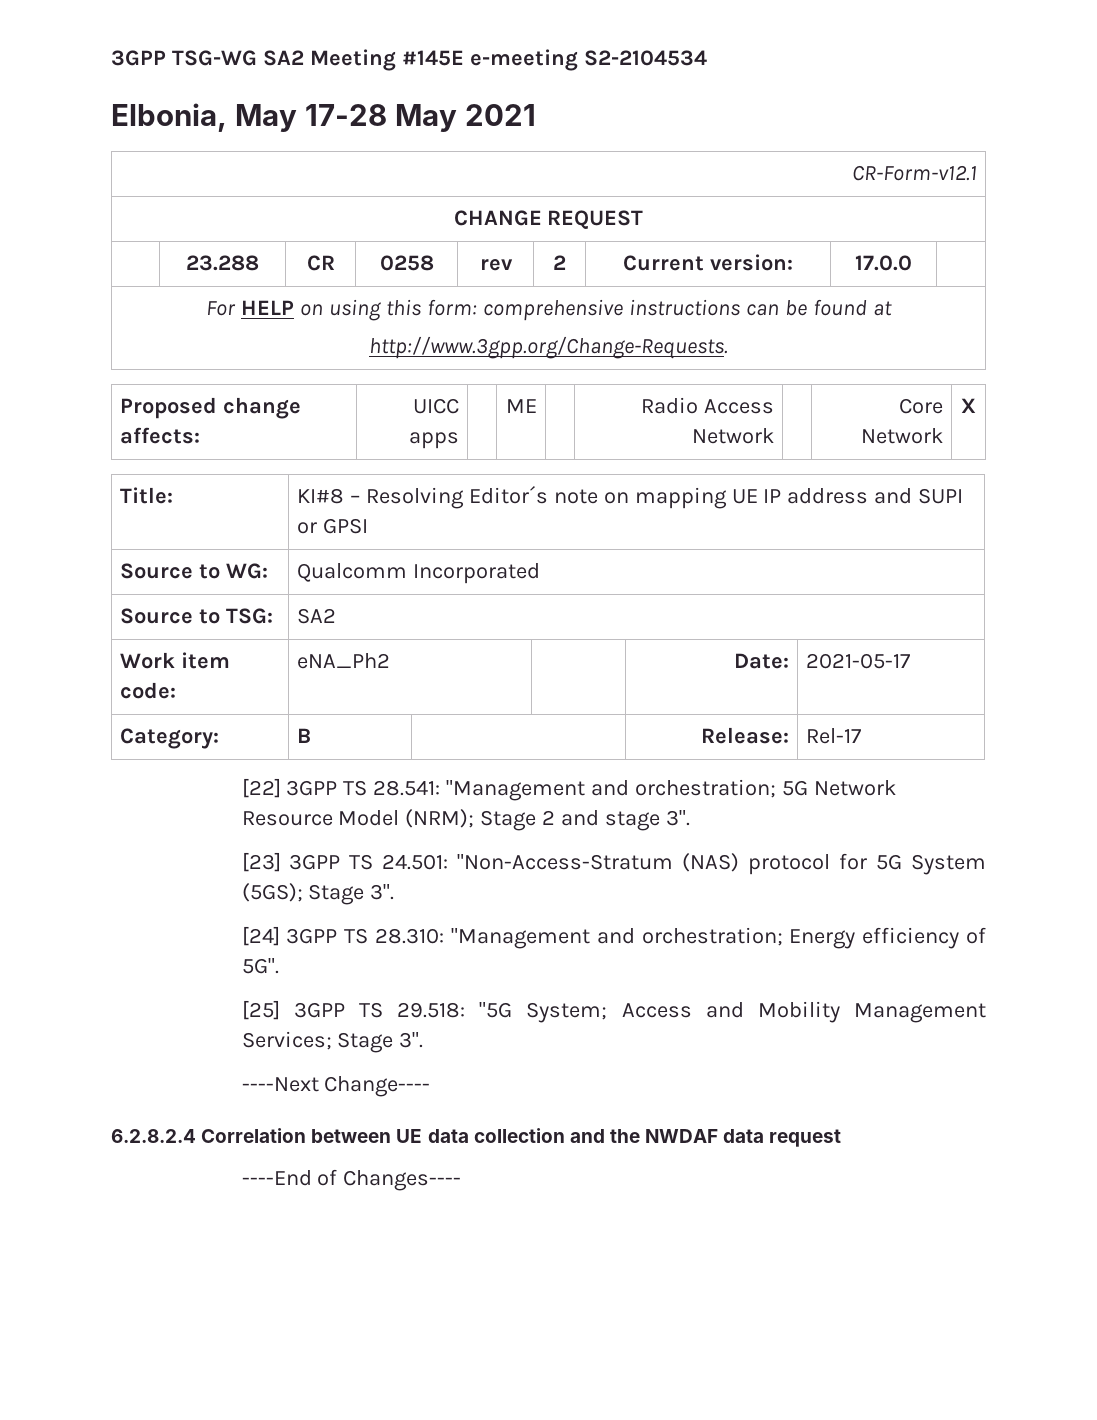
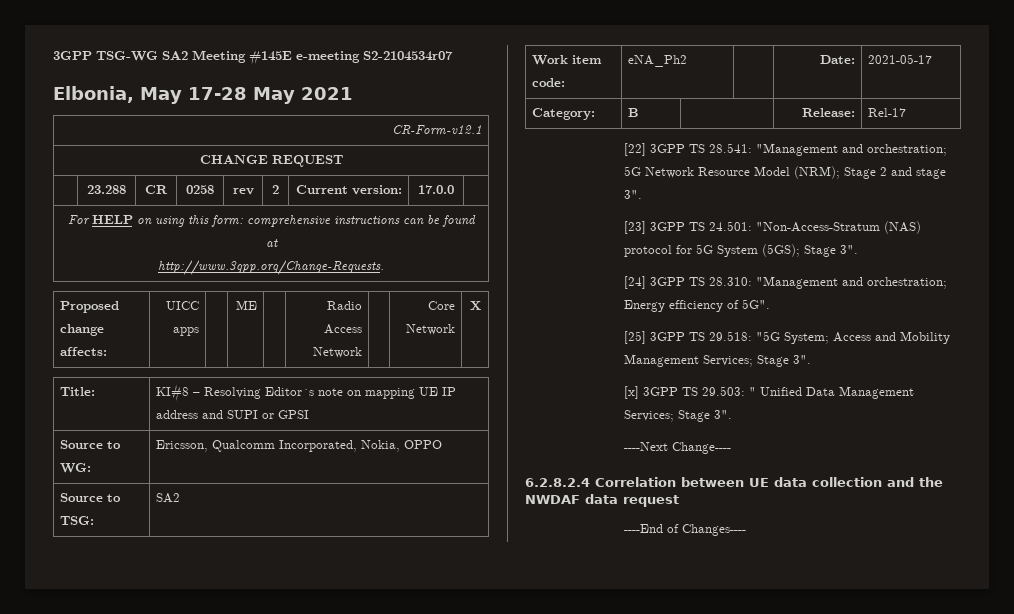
[583,50,707,66] S2-2104534 -> [363,51,453,61] S2-2104534r07
[296,563,540,584] Qualcomm Incorporated -> [156,440,443,452] Ericsson, Qualcomm Incorporated, Nokia, OPPO
(424, 1040) none -> [624,386,915,399] [624,410,733,422] // [x] 3GPP TS 29.503: " Unified Data Management Services; Stage 3".

